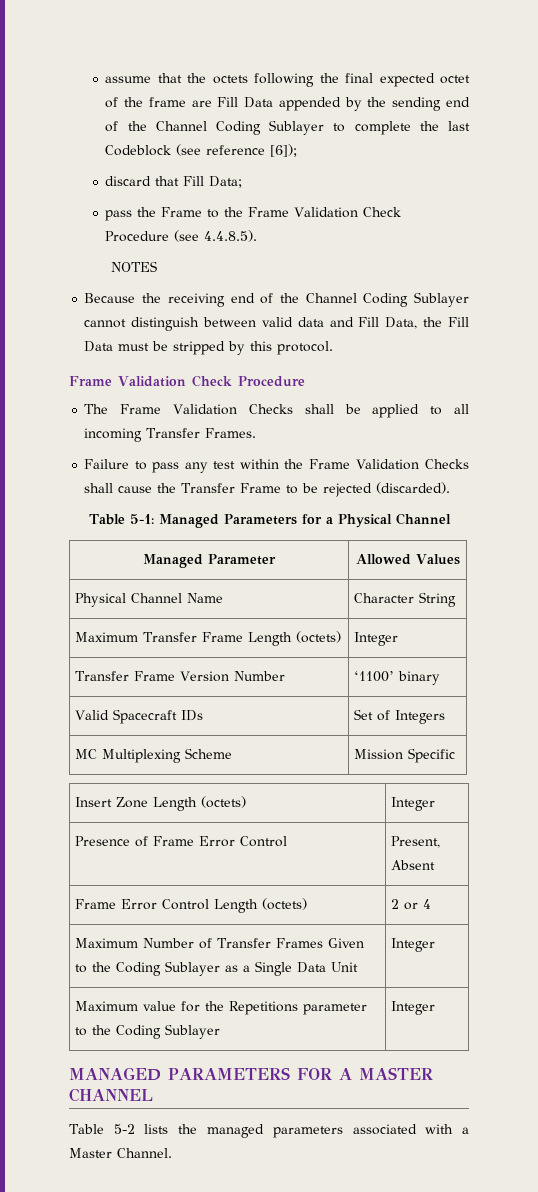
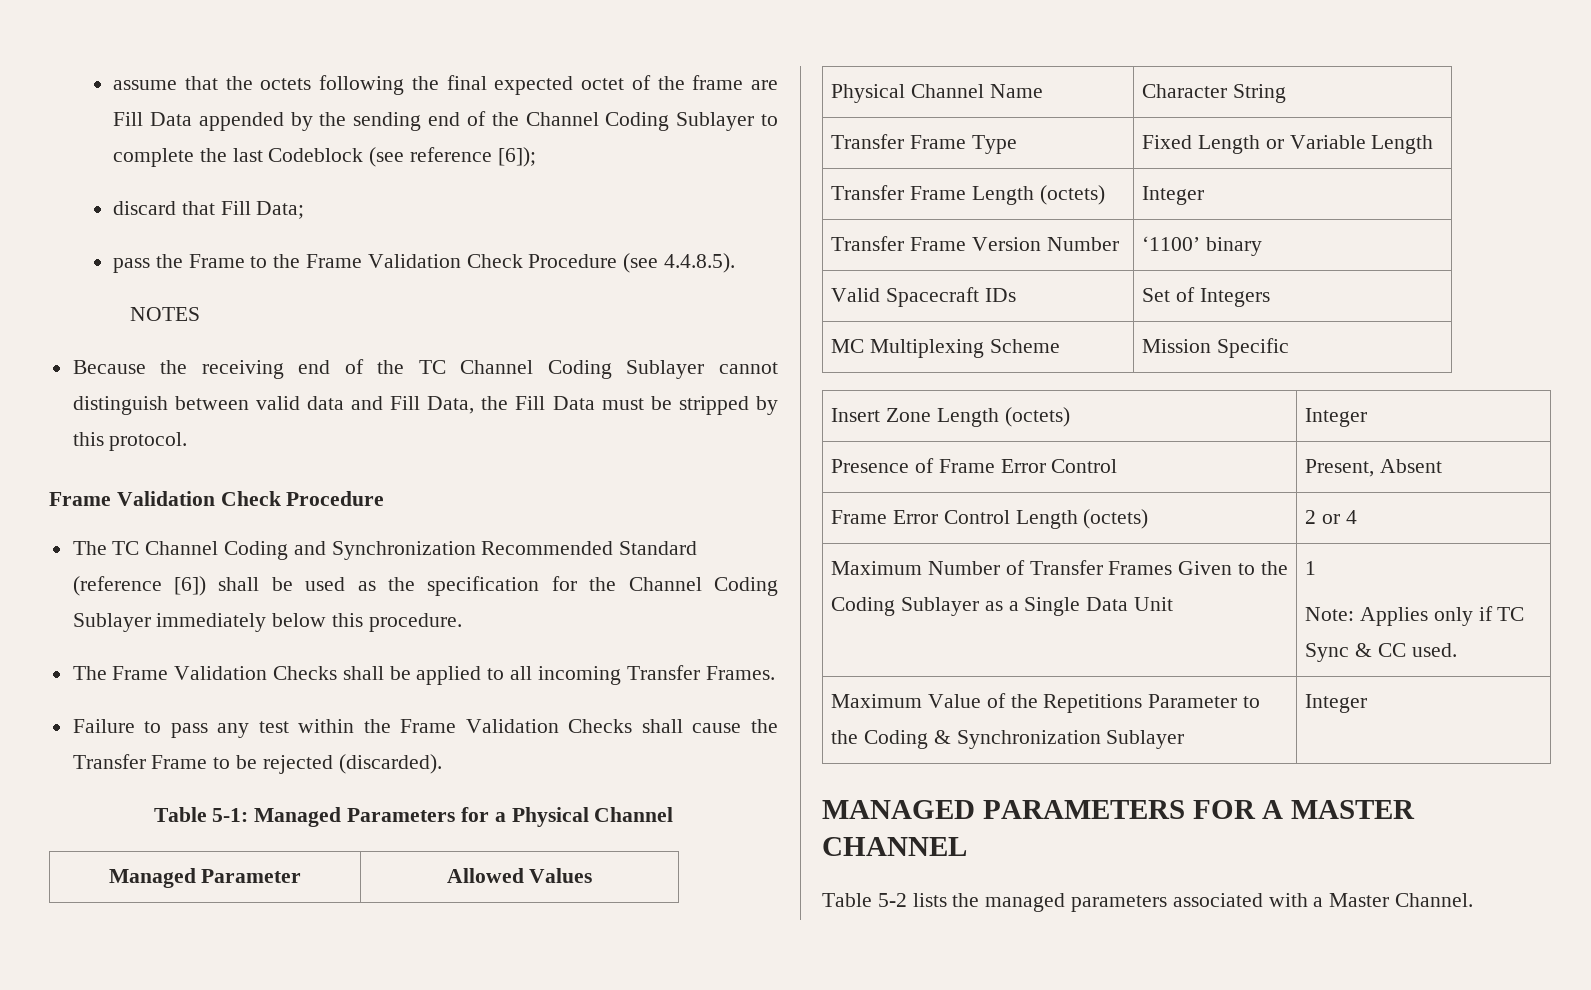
(299, 298) none -> [418,360,446,374] TC
(305, 381) none -> [72,541,698,560] [72,576,778,596] [72,613,462,632] // The TC Channel Coding and Synchronization Recommended Standard (reference [6]) shall be used as the specification for the Channel Coding Sublayer immediately below this procedure.
[75,632,139,642] Maximum -> [831,134,1017,154] [1142,135,1434,154] Transfer Frame Type | Fixed Length or Variable Length //
[391,938,436,952] [75,1001,201,1012] Integer // Maximum value for -> [1305,561,1317,575] [1305,606,1525,626] [1305,643,1457,662] [831,693,1006,708] 1 // Note: Applies only if TC Sync & CC used. // Maximum Value of
[303,1003,368,1015] [75,1025,162,1039] parameter to the Coding -> [1148,694,1260,708] [831,730,1101,749] Parameter to the Coding & Synchronization

